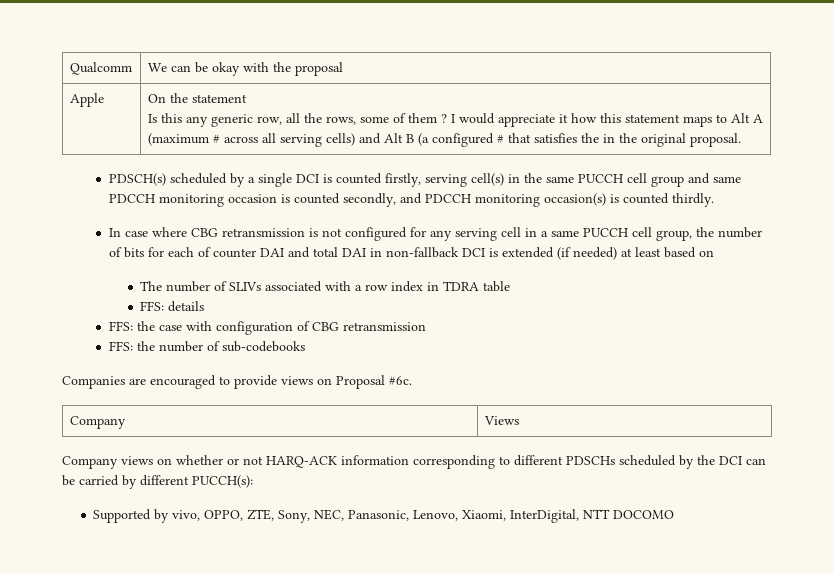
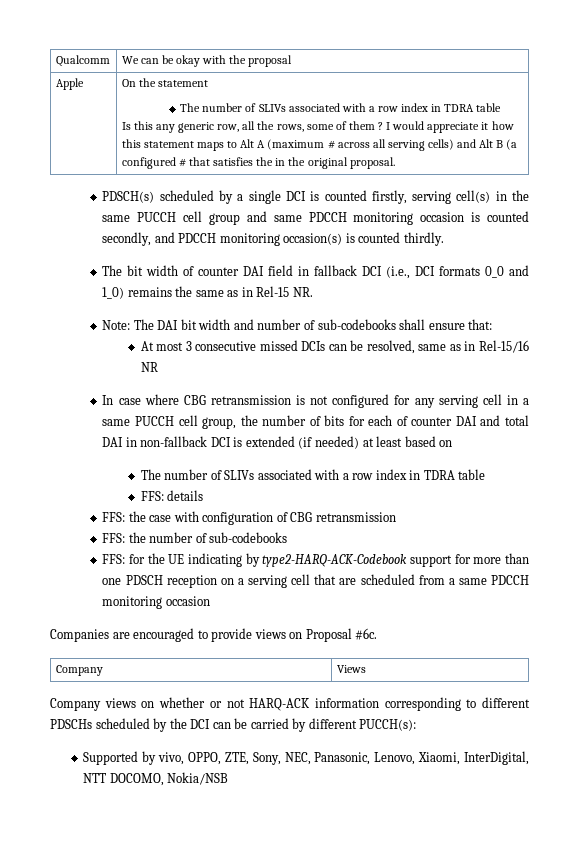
(247, 98) none -> [180,103,502,112] // The number of SLIVs associated with a row index in TDRA table
(714, 200) none -> [102,265,529,279] [102,286,314,299] [102,319,493,330] [140,340,530,354] [140,362,158,372] // The bit width of counter DAI field in fallback DCI (i.e., DCI formats 0_0 and 1_0) remains the same as in Rel-15 NR. // Note: The DAI bit width and number of sub-codebooks shall ensure that: // At most 3 consecutive missed DCIs can be resolved, same as in Rel-15/16 NR
(305, 346) none -> [102,553,529,567] [102,574,530,588] [102,596,210,609] // FFS: for the UE indicating by type2-HARQ-ACK-Codebook support for more than one PDSCH reception on a serving cell that are scheduled from a same PDCCH monitoring occasion
[613,510,675,519] DOCOMO -> [109,772,229,786] DOCOMO, Nokia/NSB

